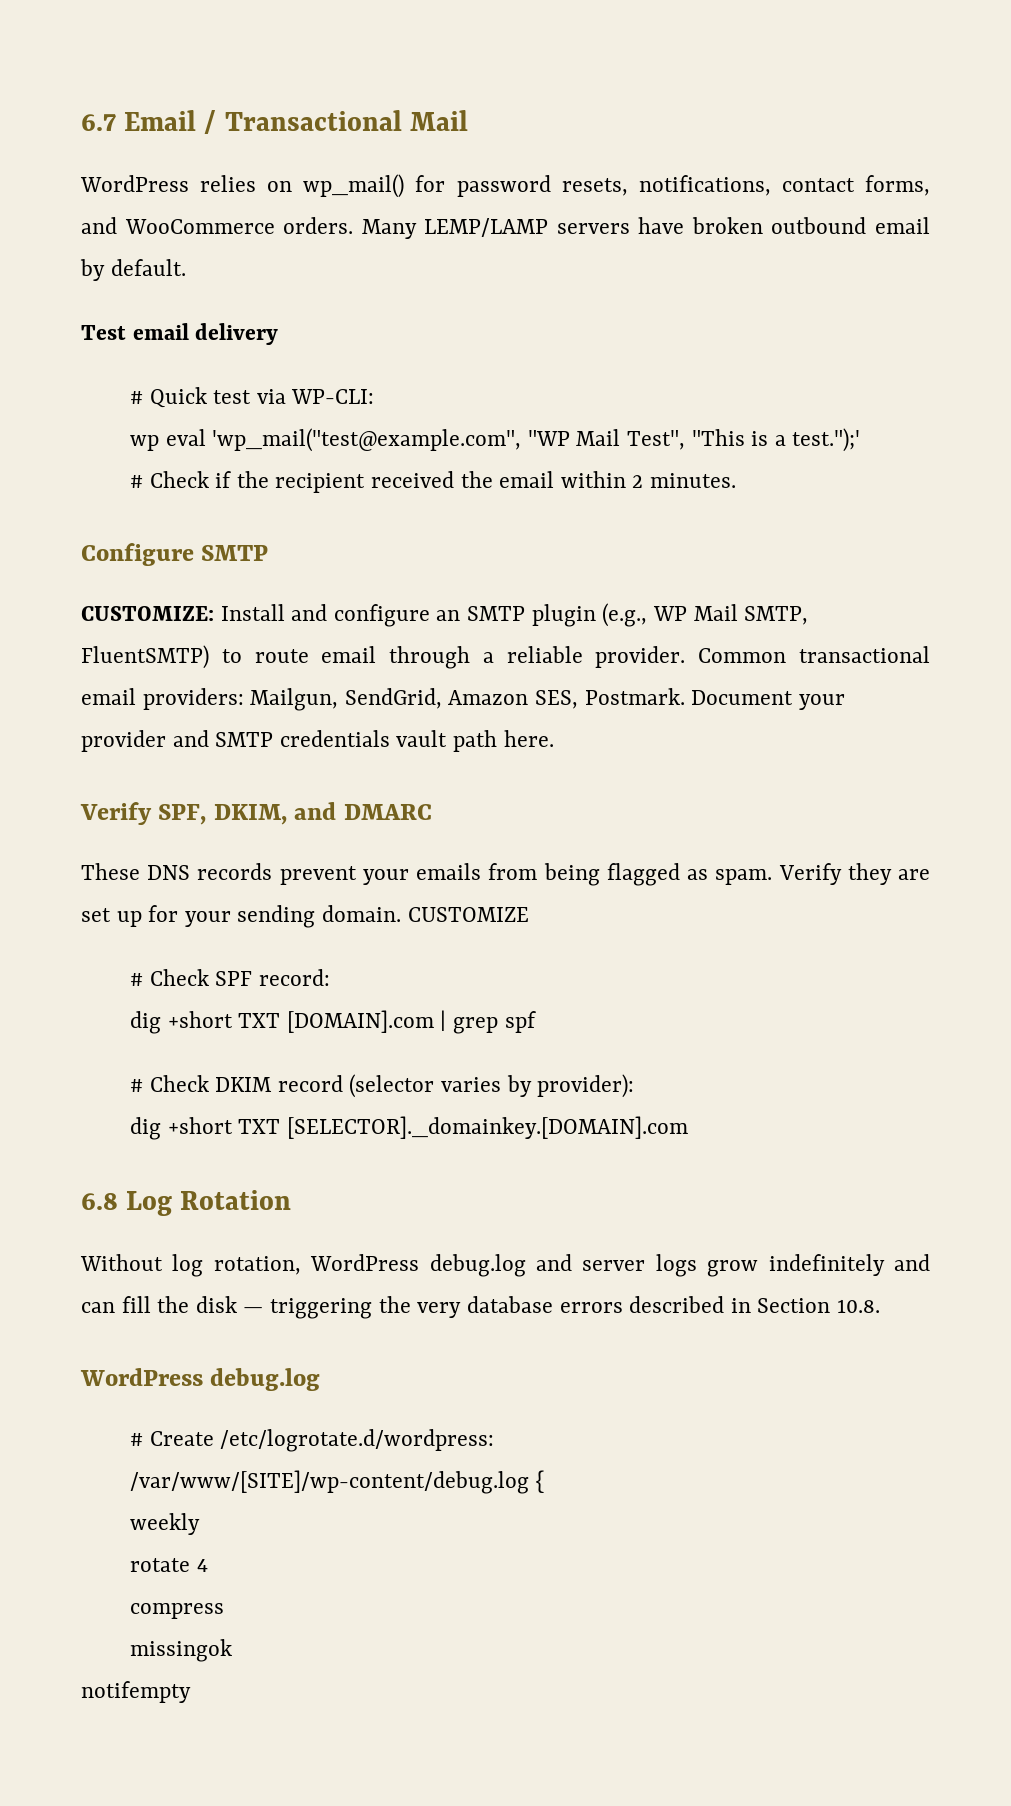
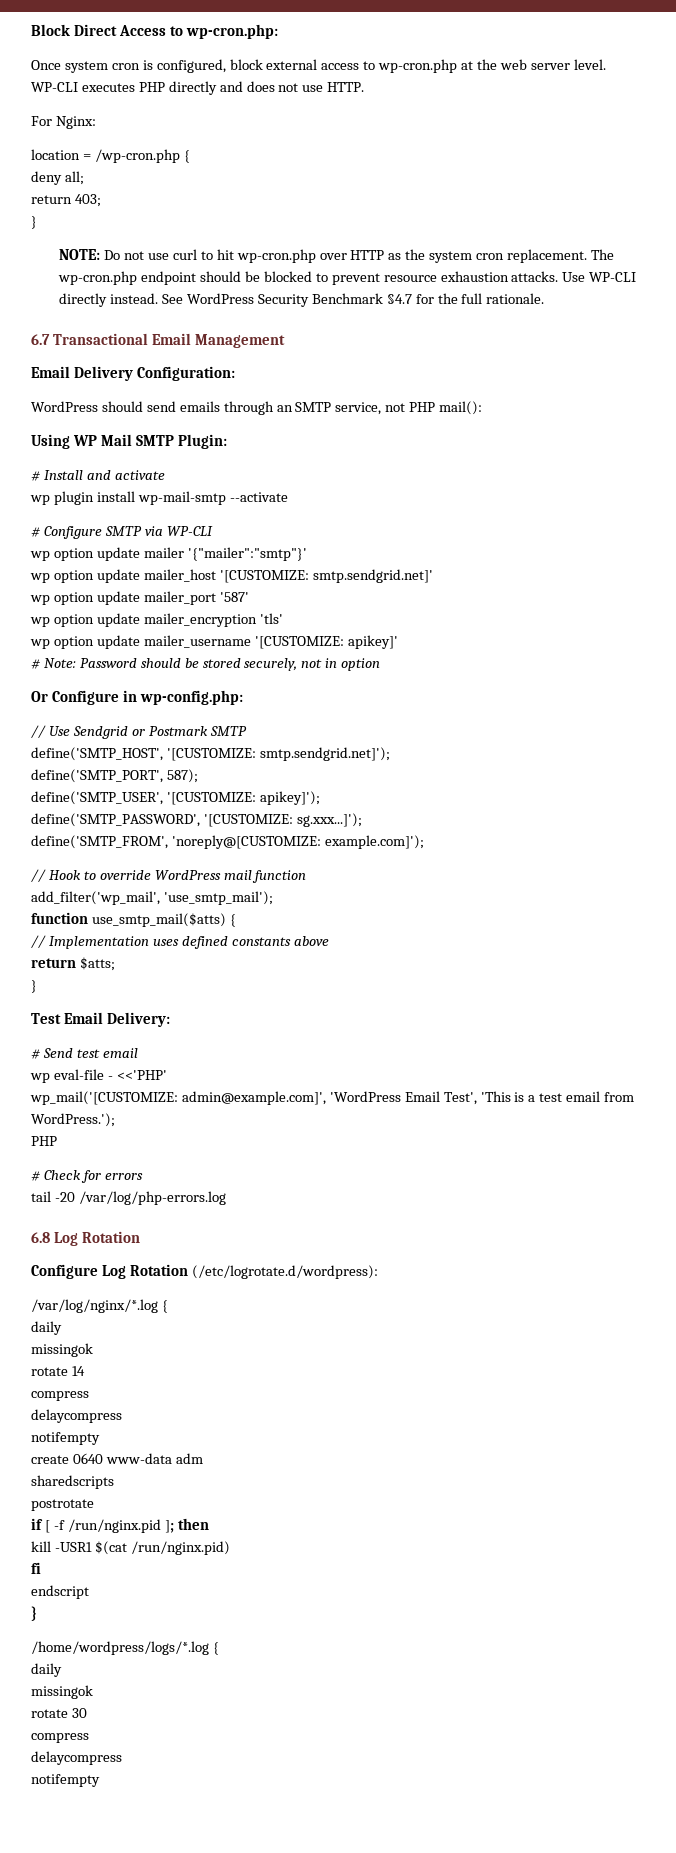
[81,110,468,134] [80,174,930,198] [81,217,930,239] [80,259,186,281] 6.7 Email / Transactional Mail // WordPress relies on wp_mail() for password resets, notifications, contact forms, and WooCommerce orders. Many LEMP/LAMP servers have broken outbound email by default. -> [31,24,278,39] [31,59,606,73] [31,81,365,95] [31,116,96,129] [31,149,190,163] [31,171,84,185] [31,194,101,207] [31,216,37,229] [59,249,614,263] [58,271,637,285] [59,293,545,307] [31,333,286,348] [31,366,235,381] [31,401,483,415] [31,434,227,449] [31,470,165,481] [30,491,288,505] [31,526,213,539] [30,547,307,561] [30,569,433,583] [30,591,249,605] [30,613,283,627] [30,635,398,649] [31,658,381,671] [31,690,243,705] [31,725,247,739] [31,747,390,761] [31,769,198,783] [31,791,320,805] [31,813,362,827] [31,835,424,849] [31,869,307,883] [31,891,273,905] [31,912,236,927] [31,935,329,949] [31,957,115,971] [31,980,37,993] Block Direct Access to wp-cron.php: // Once system cron is configured, block external access to wp-cron.php at the web server level. WP-CLI executes PHP directly and does not use HTTP. // For Nginx: // location = /wp-cron.php { // deny all; // return 403; // } // NOTE: Do not use curl to hit wp-cron.php over HTTP as the system cron replacement. The wp-cron.php endpoint should be blocked to prevent resource exhaustion attacks. Use WP-CLI directly instead. See WordPress Security Benchmark §4.7 for the full rationale. // 6.7 Transactional Email Management // Email Delivery Configuration: // WordPress should send emails through an SMTP service, not PHP mail(): // Using WP Mail SMTP Plugin: // # Install and activate // wp plugin install wp-mail-smtp --activate // # Configure SMTP via WP-CLI // wp option update mailer '{"mailer":"smtp"}' // wp option update mailer_host '[CUSTOMIZE: smtp.sendgrid.net]' // wp option update mailer_port '587' // wp option update mailer_encryption 'tls' // wp option update mailer_username '[CUSTOMIZE: apikey]' // # Note: Password should be stored securely, not in option // Or Configure in wp-config.php: // // Use Sendgrid or Postmark SMTP // define('SMTP_HOST', '[CUSTOMIZE: smtp.sendgrid.net]'); // define('SMTP_PORT', 587); // define('SMTP_USER', '[CUSTOMIZE: apikey]'); // define('SMTP_PASSWORD', '[CUSTOMIZE: sg.xxx...]'); // define('SMTP_FROM', 'noreply@[CUSTOMIZE: example.com]'); // // Hook to override WordPress mail function // add_filter('wp_mail', 'use_smtp_mail'); // function use_smtp_mail($atts) { // // Implementation uses defined constants above // return $atts; // }
[132,323,279,345] [129,387,375,408] [129,428,861,452] [129,471,737,493] [81,543,269,566] [81,603,809,627] [81,645,931,669] [81,688,845,711] [81,730,554,752] [80,802,432,825] [81,863,931,886] [81,905,529,928] [129,969,330,986] [129,1010,536,1034] [129,1074,635,1098] [129,1116,688,1140] [81,1190,292,1216] [80,1254,930,1277] [81,1296,880,1319] [80,1368,321,1391] [129,1429,495,1452] [129,1470,544,1494] [129,1513,200,1535] [129,1558,208,1572] [129,1603,224,1619] [129,1639,232,1662] email delivery // # Quick test via WP-CLI: // wp eval 'wp_mail("test@example.com", "WP Mail Test", "This is a test.");' // # Check if the recipient received the email within 2 minutes. // Configure SMTP // CUSTOMIZE: Install and configure an SMTP plugin (e.g., WP Mail SMTP, FluentSMTP) to route email through a reliable provider. Common transactional email providers: Mailgun, SendGrid, Amazon SES, Postmark. Document your provider and SMTP credentials vault path here. // Verify SPF, DKIM, and DMARC // These DNS records prevent your emails from being flagged as spam. Verify they are set up for your sending domain. CUSTOMIZE // # Check SPF record: // dig +short TXT [DOMAIN].com | grep spf // # Check DKIM record (selector varies by provider): // dig +short TXT [SELECTOR]._domainkey.[DOMAIN].com // 6.8 Log Rotation // Without log rotation, WordPress debug.log and server logs grow indefinitely and can fill the disk — triggering the very database errors described in Section 10.8. // WordPress debug.log // # Create /etc/logrotate.d/wordpress: // /var/www/[SITE]/wp-content/debug.log { // weekly // rotate 4 // compress // missingok -> [63,1012,170,1027] [31,1048,138,1059] [30,1069,167,1083] [30,1091,635,1105] [31,1113,115,1127] [31,1136,57,1146] [31,1170,143,1183] [31,1191,226,1205] [31,1231,141,1246] [31,1264,378,1279] [31,1299,168,1313] [31,1321,62,1335] [31,1343,93,1357] [31,1366,85,1376] [31,1391,89,1401] [31,1409,122,1423] [31,1432,100,1445] [31,1453,203,1464] [31,1475,114,1489] [31,1499,94,1511] [31,1518,209,1533] [31,1541,230,1555] [31,1562,41,1574] [31,1585,89,1599] [31,1606,37,1621] [31,1641,219,1655] [31,1663,62,1677] [31,1685,93,1699] [31,1708,87,1718] [31,1733,89,1743] [31,1751,122,1765] Email Delivery: // # Send test email // wp eval-file - <<'PHP' // wp_mail('[CUSTOMIZE: admin@example.com]', 'WordPress Email Test', 'This is a test email from WordPress.'); // PHP // # Check for errors // tail -20 /var/log/php-errors.log // 6.8 Log Rotation // Configure Log Rotation (/etc/logrotate.d/wordpress): // /var/log/nginx/*.log { // daily // missingok // rotate 14 // compress // delaycompress // notifempty // create 0640 www-data adm // sharedscripts // postrotate // if [ -f /run/nginx.pid ]; then // kill -USR1 $(cat /run/nginx.pid) // fi // endscript // } // /home/wordpress/logs/*.log { // daily // missingok // rotate 30 // compress // delaycompress

